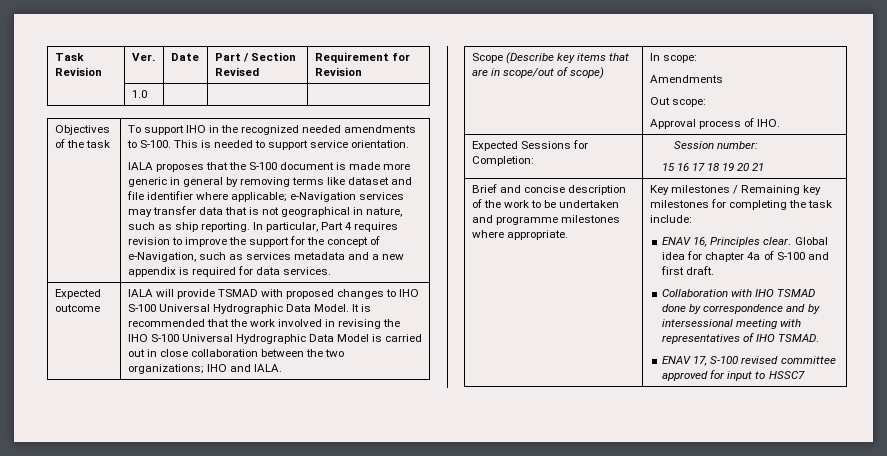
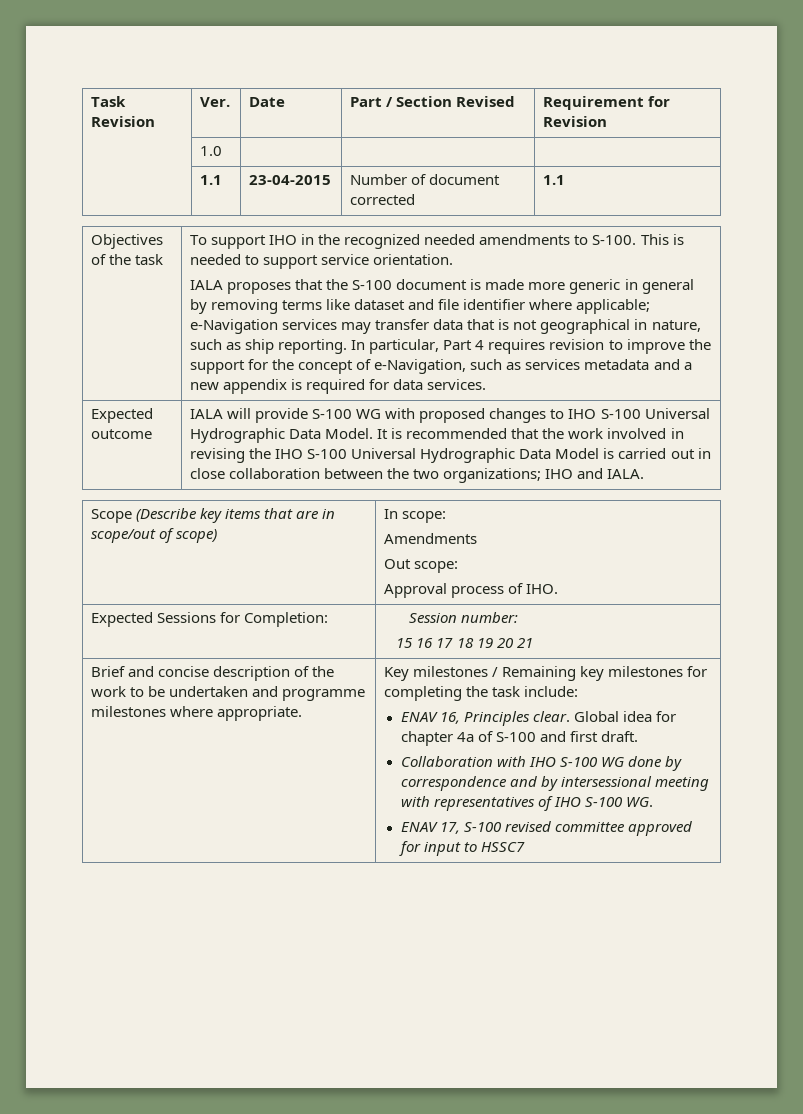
(147, 94) none -> [200,175,223,185] [249,175,332,185] [350,174,501,185] [350,194,416,205] [543,175,566,185] // | 1.1 | 23-04-2015 | Number of document corrected | 1.1
[217,289,258,297] TSMAD -> [312,409,382,419] S-100 WG
[777,289,816,297] TSMAD -> [559,757,624,767] S-100 WG
[778,334,820,342] TSMAD. -> [584,797,653,807] S-100 WG.

